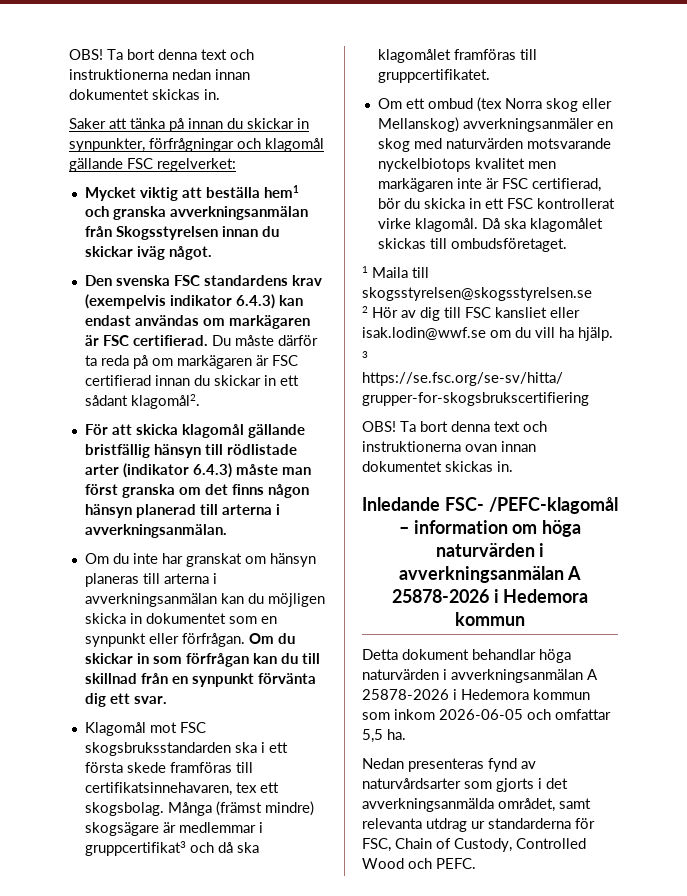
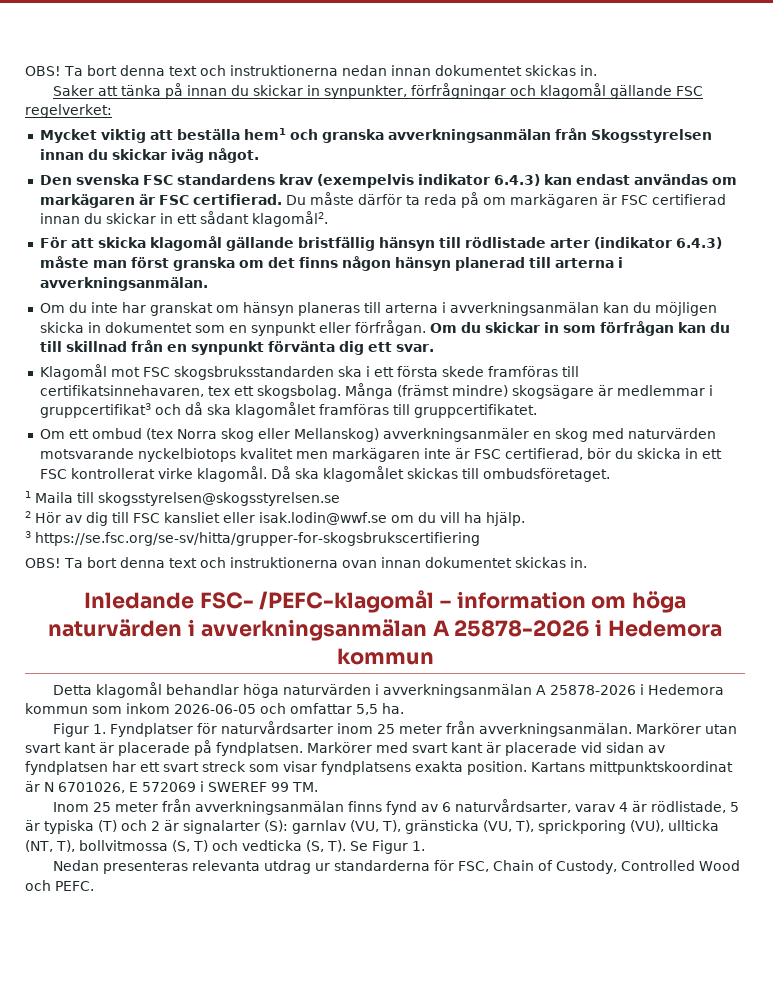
[402,649,469,660] dokument -> [95,682,162,698] klagomål
[362,758,536,772] [362,778,568,792] [362,798,591,812] Nedan presenteras fynd av naturvårdsarter som gjorts i det avverkningsanmälda området, samt -> [52,721,737,737] [25,740,665,756] [25,761,733,775] [25,781,318,793] [52,799,739,815] [25,820,719,834] [25,840,425,854] [52,860,188,874] Figur 1. Fyndplatser för naturvårdsarter inom 25 meter från avverkningsanmälan. Markörer utan svart kant är placerade på fyndplatsen. Markörer med svart kant är placerade vid sidan av fyndplatsen har ett svart streck som visar fyndplatsens exakta position. Kartans mittpunktskoordinat är N 6701026, E 572069 i SWEREF 99 TM. // Inom 25 meter från avverkningsanmälan finns fynd av 6 naturvårdsarter, varav 4 är rödlistade, 5 är typiska (T) och 2 är signalarter (S): garnlav (VU, T), gränsticka (VU, T), sprickporing (VU), ullticka (NT, T), bollvitmossa (S, T) och vedticka (S, T). Se Figur 1. // Nedan presenteras

